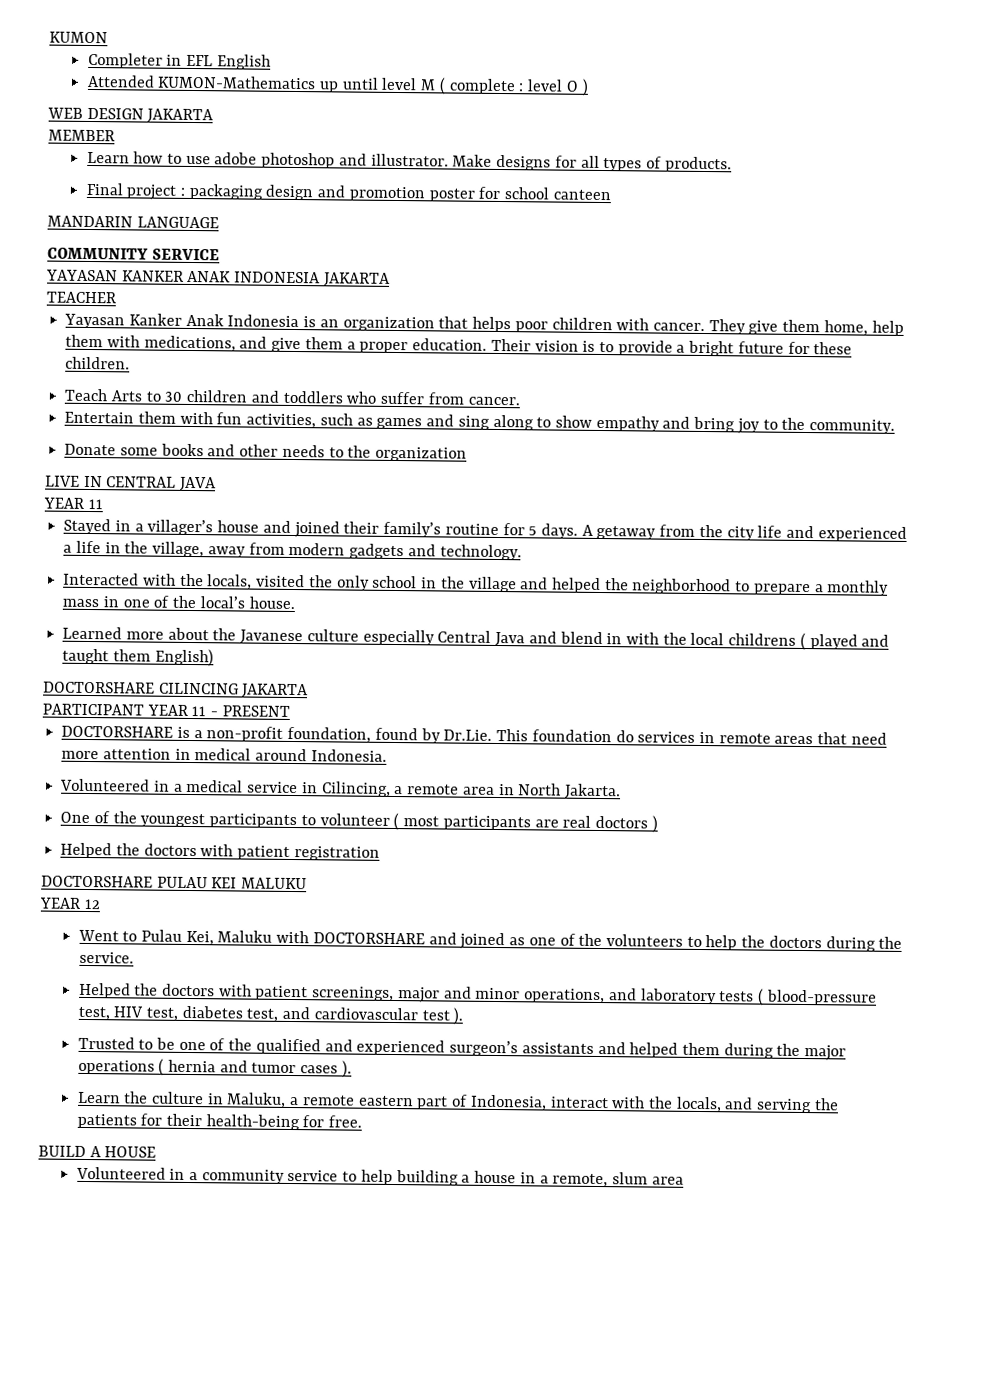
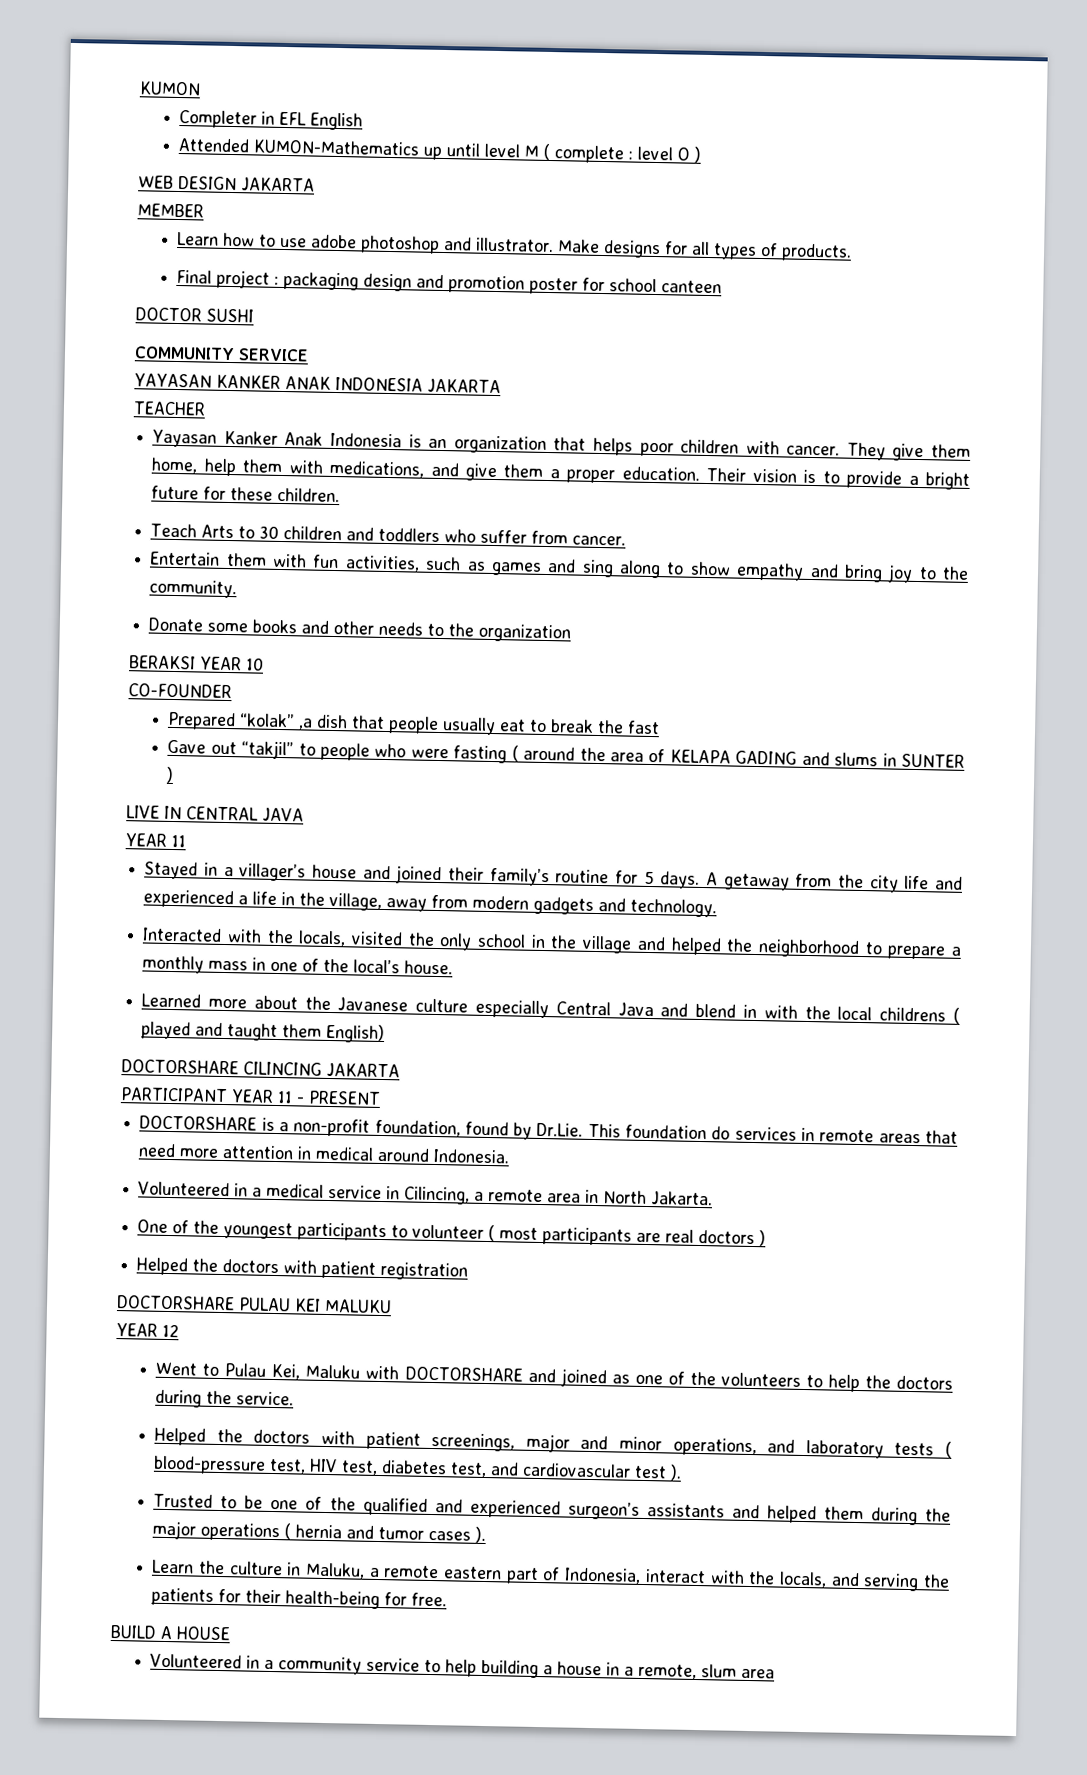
[47,215,219,229] MANDARIN LANGUAGE -> [135,307,254,323] DOCTOR SUSHI
(468, 454) none -> [129,655,264,671] [128,683,232,699] [167,711,661,736] [167,739,966,768] [166,766,175,784] // BERAKSI YEAR 10 // CO-FOUNDER // Prepared “kolak” ,a dish that people usually eat to break the fast // Gave out “takjil” to people who were fasting ( around the area of KELAPA GADING and slums in SUNTER )

